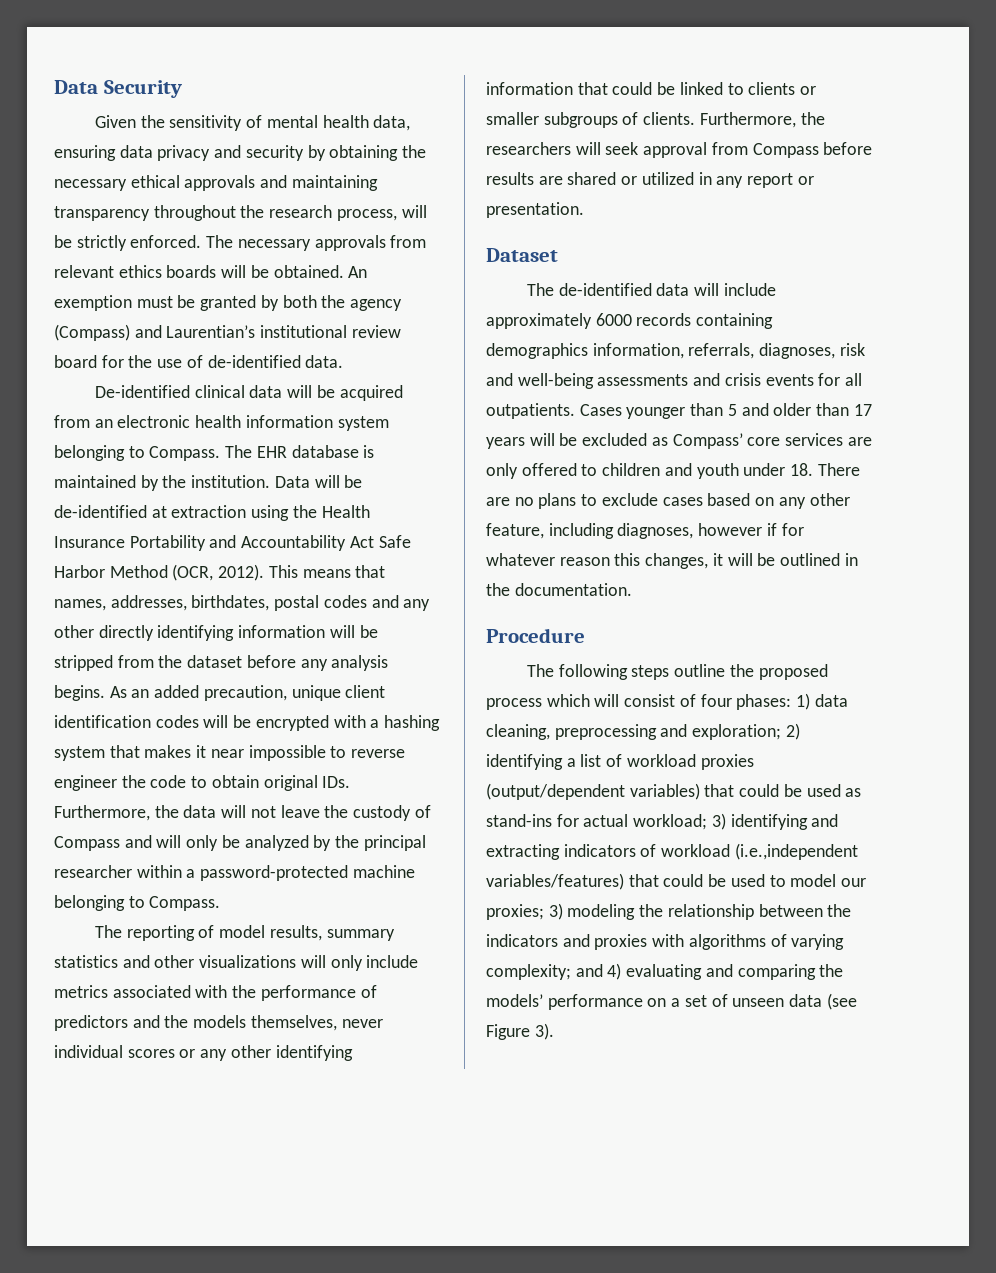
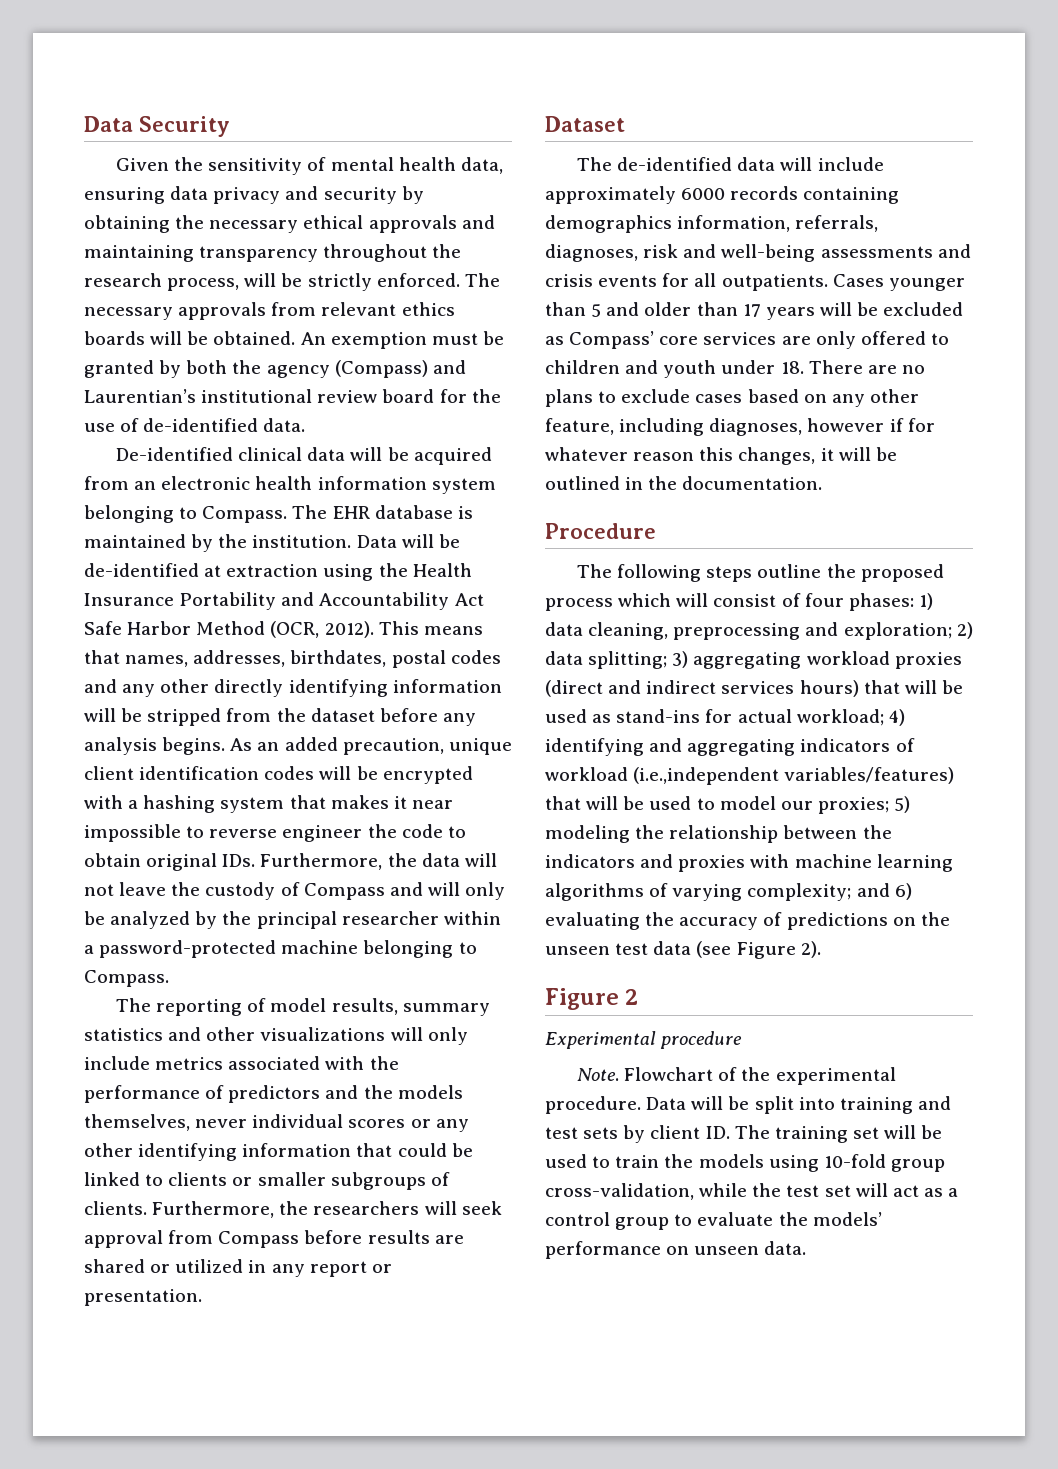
[486,754,754,770] [486,783,780,800] identifying a list of workload proxies (output/dependent variables) that could -> [545,651,962,669] [545,680,937,697] data splitting; 3) aggregating workload proxies (direct and indirect services hours) that will
[711,813,726,830] 3) -> [888,709,905,726] 4)
[486,844,560,860] extracting -> [687,739,796,756] aggregating
[663,874,704,887] could -> [586,796,619,810] will
[548,903,563,920] 3) -> [894,796,911,813] 5)
(685, 940) none -> [794,854,953,872] machine learning
[607,963,844,980] [486,993,857,1010] [486,1023,554,1040] 4) evaluating and comparing the models’ performance on a set of unseen data (see Figure 3). -> [894,883,912,900] [545,912,950,930] [545,941,821,959] [545,988,639,1010] [545,1031,743,1049] [577,1067,896,1085] [545,1096,951,1114] [545,1125,943,1143] [545,1154,945,1172] [545,1183,959,1200] [545,1212,882,1230] [545,1241,807,1259] 6) evaluating the accuracy of predictions on the unseen test data (see Figure 2). // Figure 2 // Experimental procedure // Note. Flowchart of the experimental procedure. Data will be split into training and test sets by client ID. The training set will be used to train the models using 10-fold group cross-validation, while the test set will act as a control group to evaluate the models’ performance on unseen data.

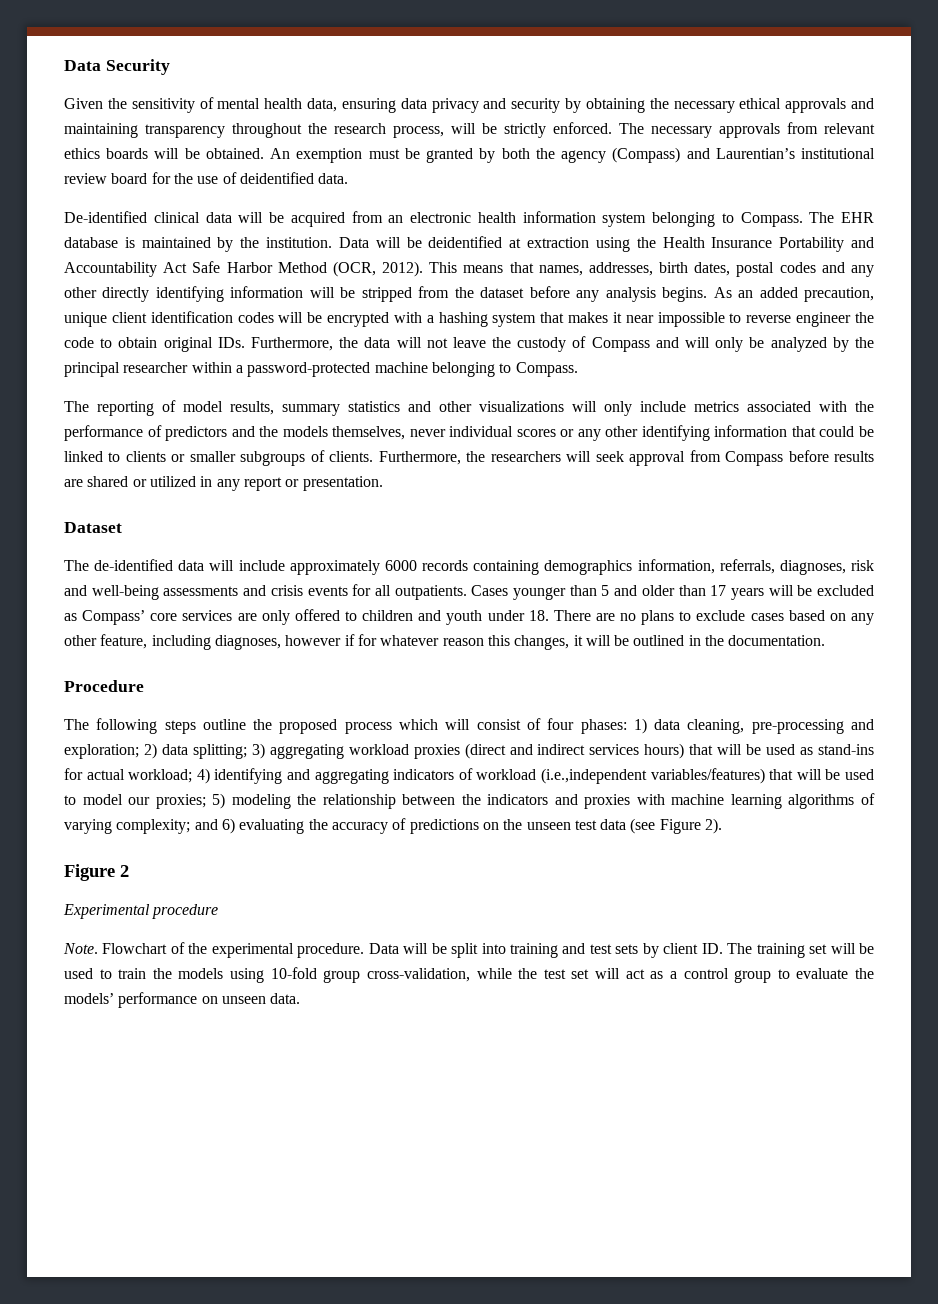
[143,418,259,432] de-identified -> [239,172,314,184] deidentified
[84,563,199,577] de-identified -> [428,236,503,248] deidentified
[290,650,387,667] birthdates, -> [659,262,731,276] birth dates,
[673,623,801,640] preprocessing -> [751,719,844,734] pre-processing

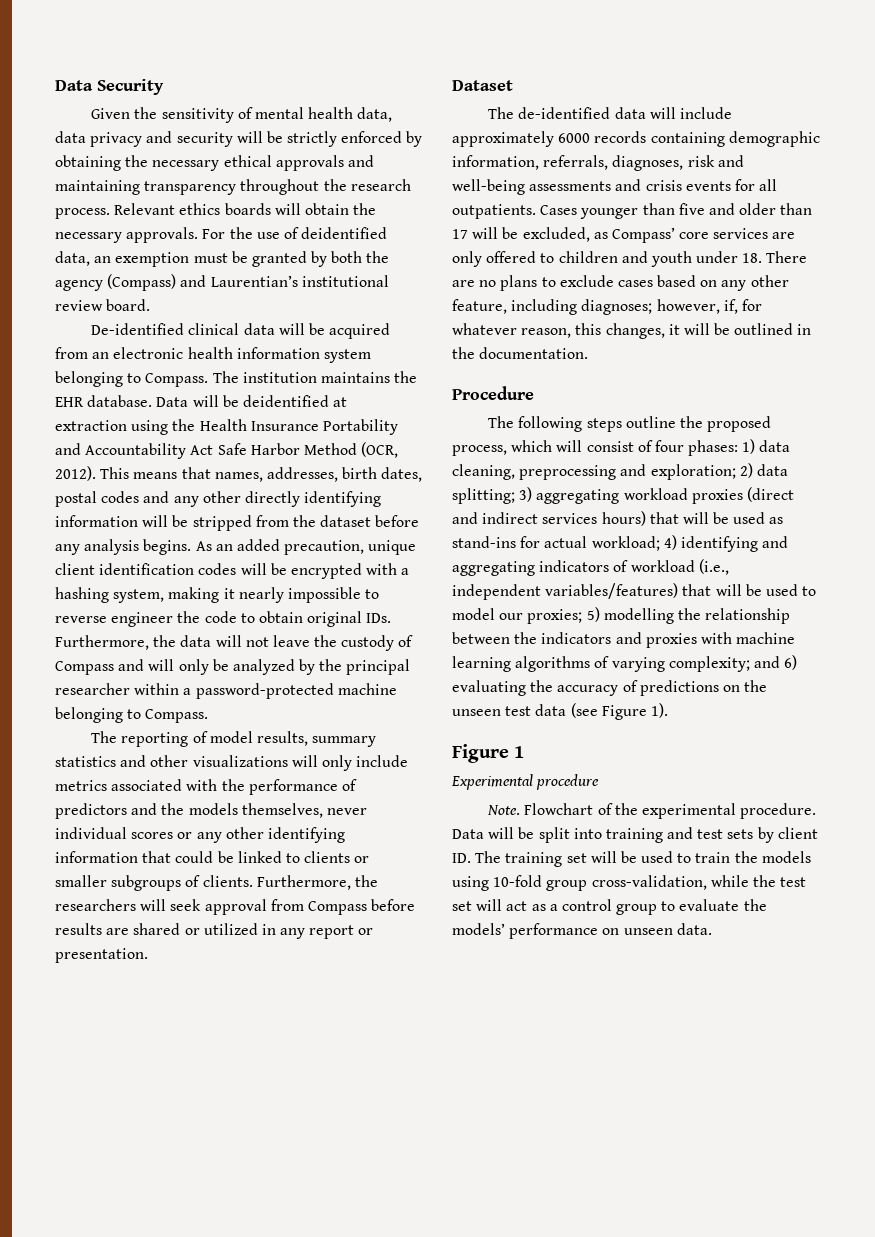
[341,98,396,113] ensuring -> (393, 114) none
(561, 105) none -> [236,131,403,147] will be strictly enforced
[393,122,875,138] [64,148,291,159] process, will be strictly enforced. The necessary approvals from relevant ethics boards will be obtained. An -> [55,203,377,219] [55,227,388,243] [55,251,112,266] process. Relevant ethics boards will obtain the necessary approvals. For the use of deidentified data, an
[111,172,349,184] board for the use of deidentified data. -> [106,299,151,311] board.
[841,212,874,223] [64,237,333,252] EHR database is maintained by the institution. -> [242,371,418,383] [55,395,153,407] institution maintains the EHR database.
[492,312,654,327] system that makes it near -> [113,587,284,603] system, making it nearly
[544,560,633,575] demographics -> [728,131,820,147] demographic
[601,585,610,596] 5 -> [678,203,705,215] five
[730,585,875,600] years will be excluded -> [472,227,590,242] will be excluded,
[214,634,355,650] diagnoses, however if -> [581,299,738,315] diagnoses; however, if,
[442,638,484,646] reason -> [521,328,572,338] reason,
[344,722,392,734] process -> [452,445,507,456] process,
[751,719,844,734] pre-processing -> [519,465,617,480] preprocessing
[541,768,647,784] (i.e.,independent -> [698,559,729,575] [452,584,541,600] (i.e., independent
[231,794,291,809] modeling -> [603,608,674,624] modelling
[705,818,723,834] [64,864,129,881] 2). // Figure 2 -> [650,703,668,718] [452,744,525,763] 1). // Figure 1

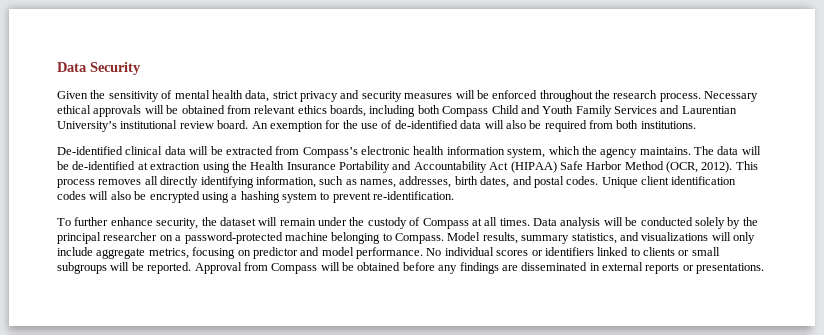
[55,131,86,143] data -> [272,91,298,99] strict
[236,131,423,147] [55,155,374,171] [55,179,411,195] [55,203,377,219] [55,227,388,243] [55,251,390,267] [55,274,389,291] [55,299,151,311] will be strictly enforced by obtaining the necessary ethical approvals and maintaining transparency throughout the research process. Relevant ethics boards will obtain the necessary approvals. For the use of deidentified data, an exemption must be granted by both the agency (Compass) and Laurentian’s institutional review board. -> [404,90,759,102] [57,105,737,117] [57,120,696,132] measures will be enforced throughout the research process. Necessary ethical approvals will be obtained from relevant ethics boards, including both Compass Child and Youth Family Services and Laurentian University’s institutional review board. An exemption for the use of de-identified data will also be required from both institutions.
[329,323,391,339] [55,347,371,363] [55,371,418,387] [55,395,329,407] acquired from an electronic health information system belonging to Compass. The institution maintains the EHR database. Data will be deidentified -> [225,146,761,158] [57,161,136,170] extracted from Compass’s electronic health information system, which the agency maintains. The data will be de-identified
(214, 450) none -> [510,161,557,173] (HIPAA)
[133,467,423,482] [55,491,382,507] [55,515,420,531] [55,539,417,555] means that names, addresses, birth dates, postal codes and any other directly identifying information will be stripped from the dataset before any analysis begins. As an added precaution, unique -> [57,176,638,188] process removes all directly identifying information, such as names, addresses, birth dates, and postal codes. Unique
(267, 569) none -> [110,191,131,200] also
[366,563,398,575] with -> [201,192,229,203] using
[113,587,380,603] [55,611,392,627] [55,635,414,651] [55,659,295,675] system, making it nearly impossible to reverse engineer the code to obtain original IDs. Furthermore, the data will not leave the custody of Compass and will only be analyzed -> [282,191,455,203] [57,217,725,229] system to prevent re-identification. // To further enhance security, the dataset will remain under the custody of Compass at all times. Data analysis will be conducted solely
[134,683,180,695] within -> [159,235,173,241] on
[91,731,377,747] [55,755,409,771] [55,779,357,795] [55,803,367,819] [55,827,345,843] [55,851,370,863] [55,875,378,891] [55,899,416,915] [55,923,374,939] [55,948,148,963] [452,80,513,91] [488,107,732,119] [452,131,820,147] [452,155,744,171] [452,179,778,195] [452,203,813,219] [452,227,796,243] [452,251,808,267] [452,275,789,291] [452,299,762,315] [452,323,812,339] [452,347,589,359] [452,386,534,400] [488,416,772,432] [452,439,791,456] [452,463,788,480] [452,487,794,504] [452,511,784,526] [452,535,789,552] [452,559,729,576] [452,583,817,600] [452,607,791,624] [452,632,796,648] [452,655,798,672] [452,680,768,696] [452,703,668,720] [452,744,525,763] [451,774,600,790] [487,803,817,819] [452,827,818,843] [452,851,811,867] [452,875,807,891] [452,899,767,915] [452,923,712,939] // The reporting of model results, summary statistics and other visualizations will only include metrics associated with the performance of predictors and the models themselves, never individual scores or any other identifying information that could be linked to clients or smaller subgroups of clients. Furthermore, the researchers will seek approval from Compass before results are shared or utilized in any report or presentation. // Dataset // The de-identified data will include approximately 6000 records containing demographic information, referrals, diagnoses, risk and well-being assessments and crisis events for all outpatients. Cases younger than five and older than 17 will be excluded, as Compass’ core services are only offered to children and youth under 18. There are no plans to exclude cases based on any other feature, including diagnoses; however, if, for whatever reason, this changes, it will be outlined in the documentation. // Procedure // The following steps outline the proposed process, which will consist of four phases: 1) data cleaning, preprocessing and exploration; 2) data splitting; 3) aggregating workload proxies (direct and indirect services hours) that will be used as stand-ins for actual workload; 4) identifying and aggregating indicators of workload (i.e., independent variables/features) that will be used to model our proxies; 5) modelling the relationship between the indicators and proxies with machine learning algorithms of varying complexity; and 6) evaluating the accuracy of predictions on the unseen test data (see Figure 1). // Figure 1 // Experimental procedure // Note. Flowchart of the experimental procedure. Data will be split into training and test sets by client ID. The training set will be used to train the models using 10-fold group cross-validation, while the test set will act as a control group to evaluate the models’ performance on unseen data. -> [447,232,755,244] [57,247,720,259] [57,262,765,274] Model results, summary statistics, and visualizations will only include aggregate metrics, focusing on predictor and model performance. No individual scores or identifiers linked to clients or small subgroups will be reported. Approval from Compass will be obtained before any findings are disseminated in external reports or presentations.

